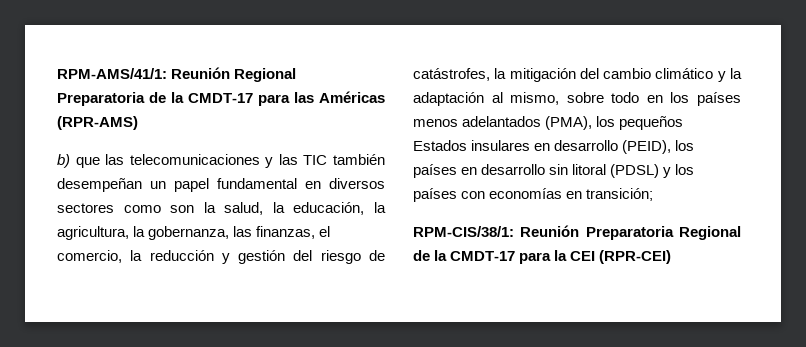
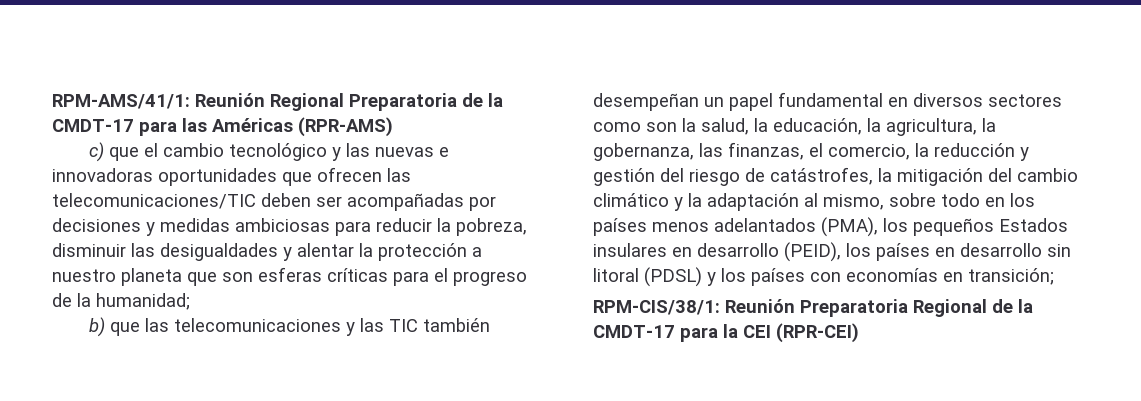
(138, 123) none -> [89,142,450,162] [52,167,411,186] [52,193,496,211] [52,218,527,236] [52,243,482,261] [52,267,527,286] [52,293,190,310] // c) que el cambio tecnológico y las nuevas e innovadoras oportunidades que ofrecen las telecomunicaciones/TIC deben ser acompañadas por decisiones y medidas ambiciosas para reducir la pobreza, disminuir las desigualdades y alentar la protección a nuestro planeta que son esferas críticas para el progreso de la humanidad;

